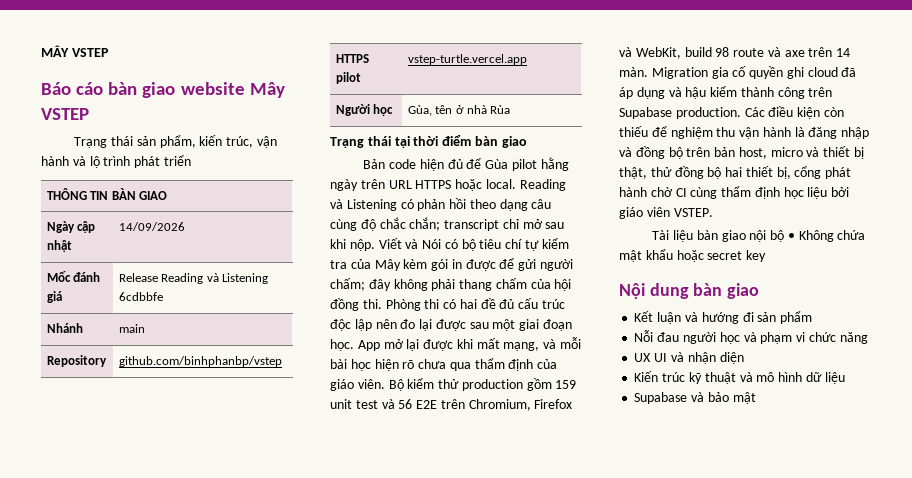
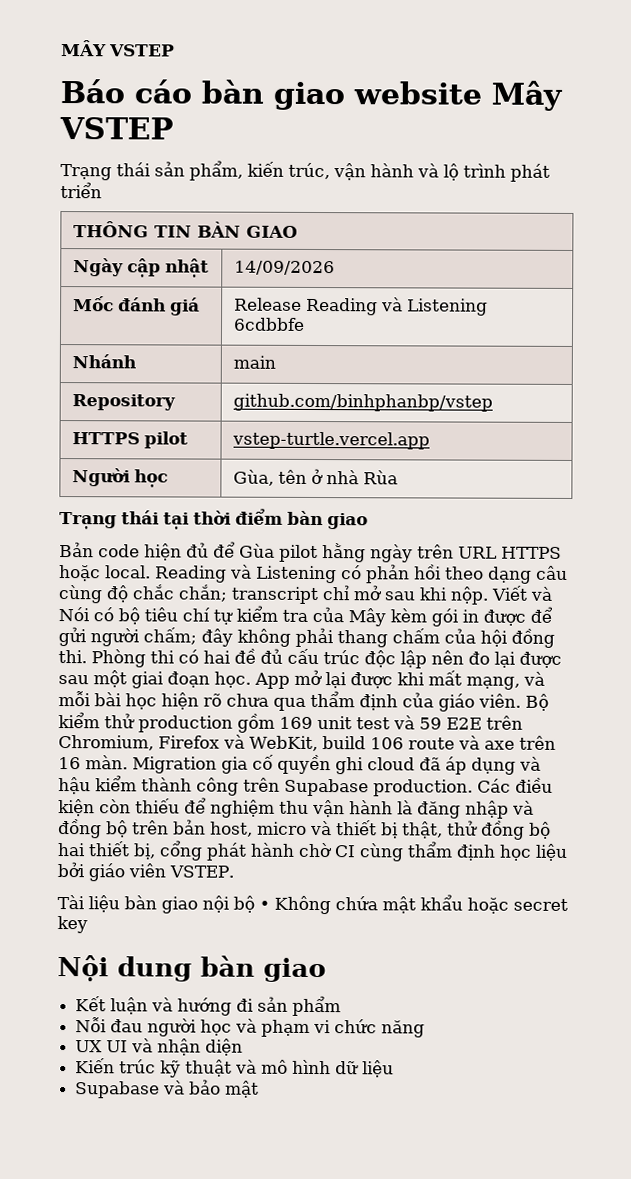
[555,380,577,389] 159 -> [279,716,313,729] 169
[398,399,413,409] 56 -> [419,717,442,730] 59
[715,47,730,57] 98 -> [369,737,404,750] 106
[836,48,851,57] 14 -> [58,757,81,770] 16

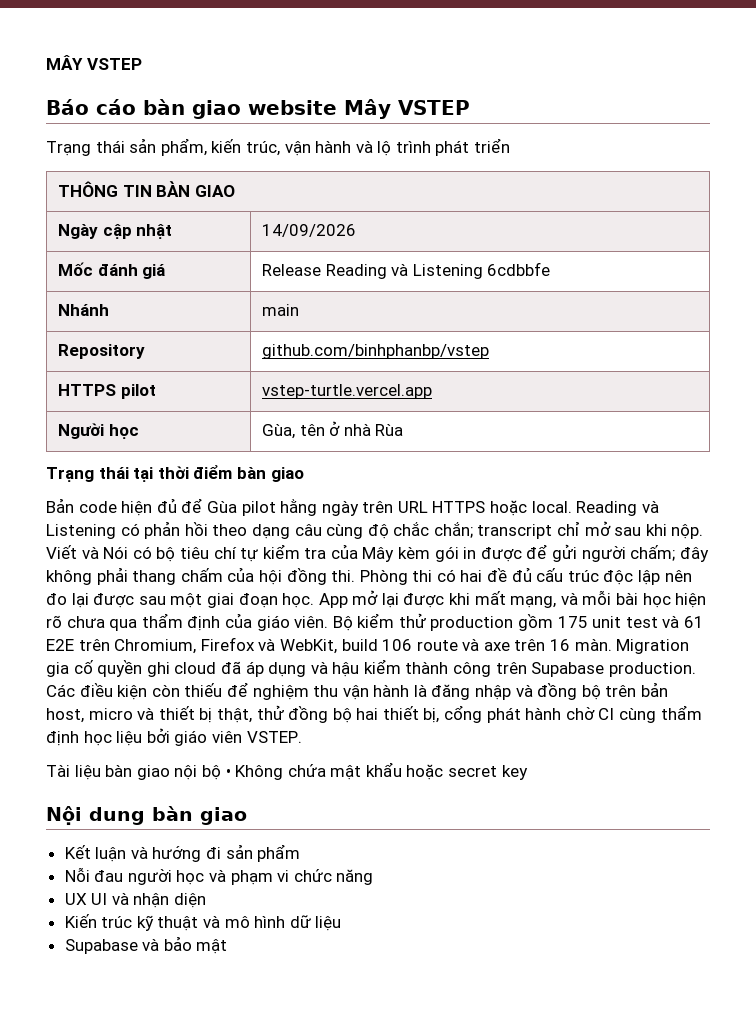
[279,716,313,729] 169 -> [557,616,588,628] 175
[419,717,442,730] 59 -> [684,616,705,628] 61

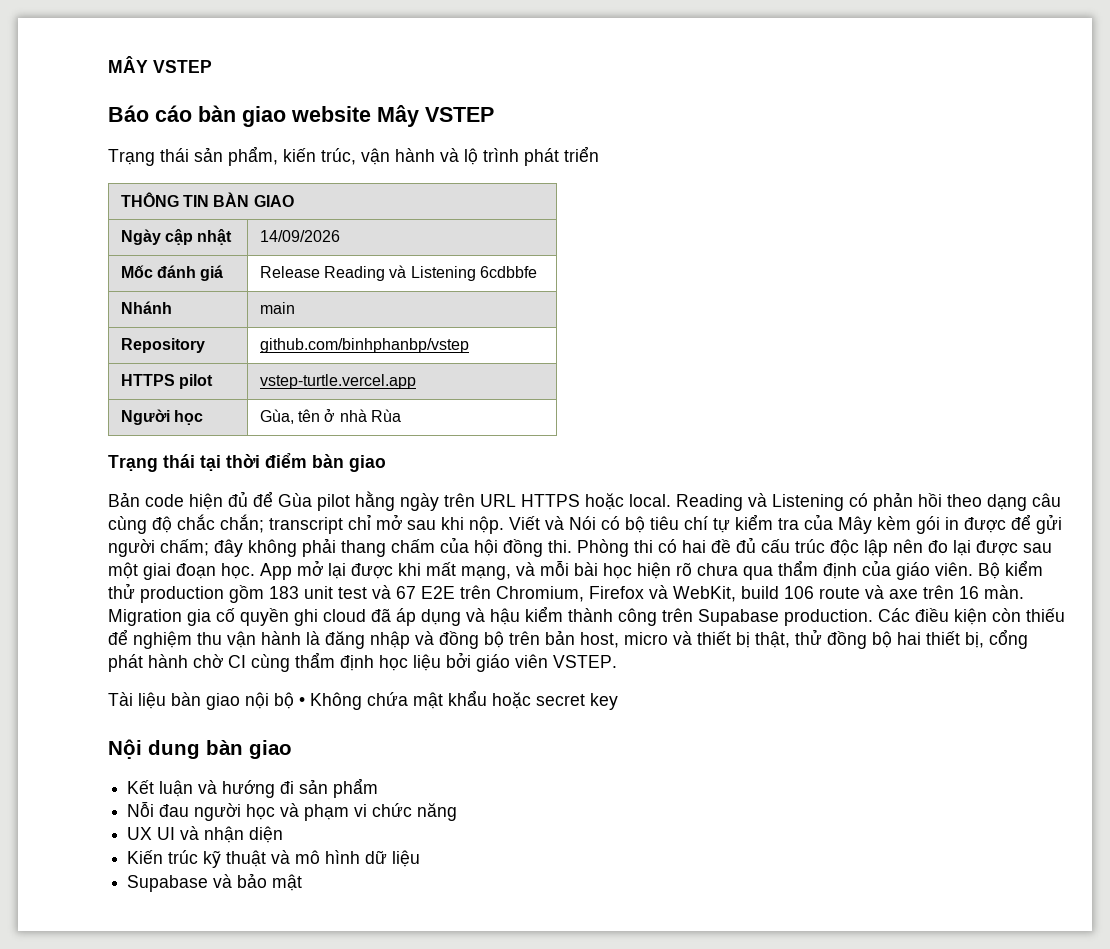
[557,616,588,628] 175 -> [269,586,299,599] 183
[684,616,705,628] 61 -> [396,586,416,599] 67

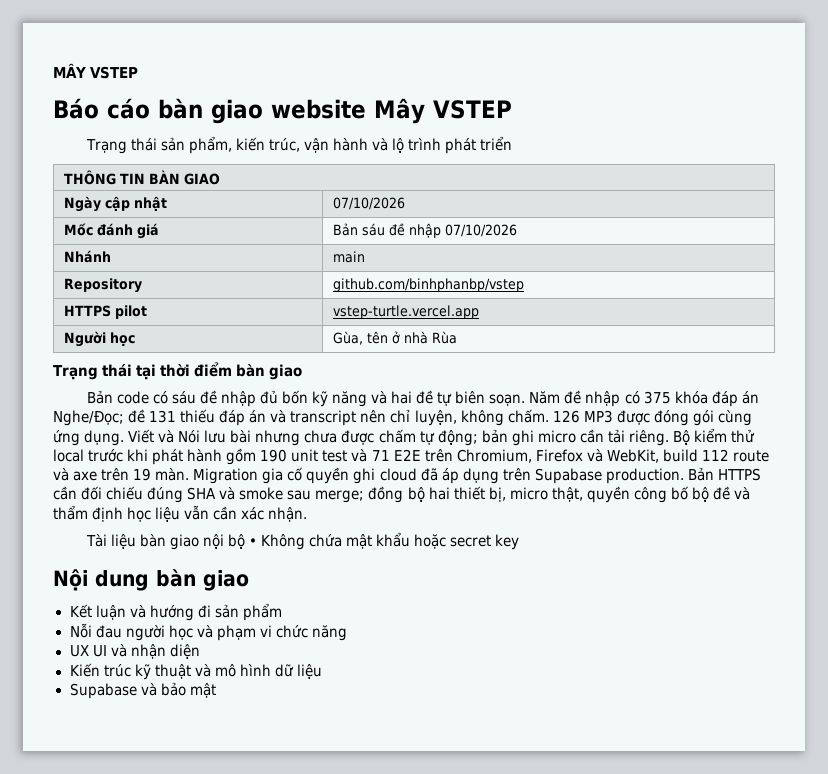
[259,230,340,242] 14/09/2026 -> [333,197,406,210] 07/10/2026
[259,265,537,281] Release Reading và Listening 6cdbbfe -> [333,223,518,238] Bản sáu đề nhập 07/10/2026
[189,491,1061,511] [108,514,1062,534] [108,537,1052,557] [108,560,1043,580] [108,583,299,603] hiện đủ để Gùa pilot hằng ngày trên URL HTTPS hoặc local. Reading và Listening có phản hồi theo dạng câu cùng độ chắc chắn; transcript chỉ mở sau khi nộp. Viết và Nói có bộ tiêu chí tự kiểm tra của Mây kèm gói in được để gửi người chấm; đây không phải thang chấm của hội đồng thi. Phòng thi có hai đề đủ cấu trúc độc lập nên đo lại được sau một giai đoạn học. App mở lại được khi mất mạng, và mỗi bài học hiện rõ chưa qua thẩm định của giáo viên. Bộ kiểm thử production gồm 183 -> [152,390,759,407] [53,409,752,426] [53,428,756,446] [53,448,288,465] có sáu đề nhập đủ bốn kỹ năng và hai đề tự biên soạn. Năm đề nhập có 375 khóa đáp án Nghe/Đọc; đề 131 thiếu đáp án và transcript nên chỉ luyện, không chấm. 126 MP3 được đóng gói cùng ứng dụng. Viết và Nói lưu bài nhưng chưa được chấm tự động; bản ghi micro cần tải riêng. Bộ kiểm thử local trước khi phát hành gồm 190
[396,586,416,599] 67 -> [371,450,390,461] 71
[784,586,814,599] 106 -> [701,449,729,461] 112
[959,586,979,599] 16 -> [133,468,152,481] 19
[466,606,1065,626] [108,629,822,649] và hậu kiểm thành công trên Supabase production. Các điều kiện còn thiếu để nghiệm thu vận hành là đăng nhập và đồng bộ trên bản host, micro và thiết bị thật, thử -> [502,467,761,484] [53,486,365,503] trên Supabase production. Bản HTTPS cần đối chiếu đúng SHA và smoke sau merge;
[989,629,1028,649] [108,652,617,672] cổng phát hành chờ CI cùng thẩm định học liệu bởi giáo viên VSTEP. -> [509,486,751,503] [53,505,308,522] micro thật, quyền công bố bộ đề và thẩm định học liệu vẫn cần xác nhận.

